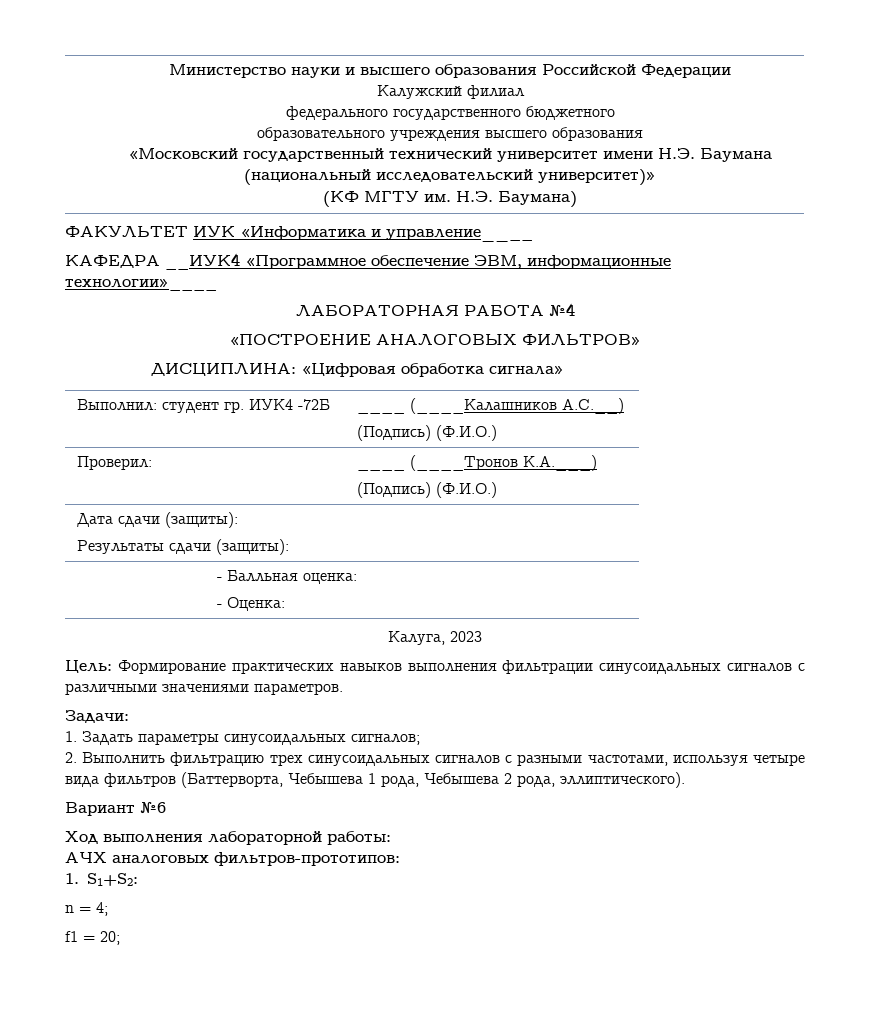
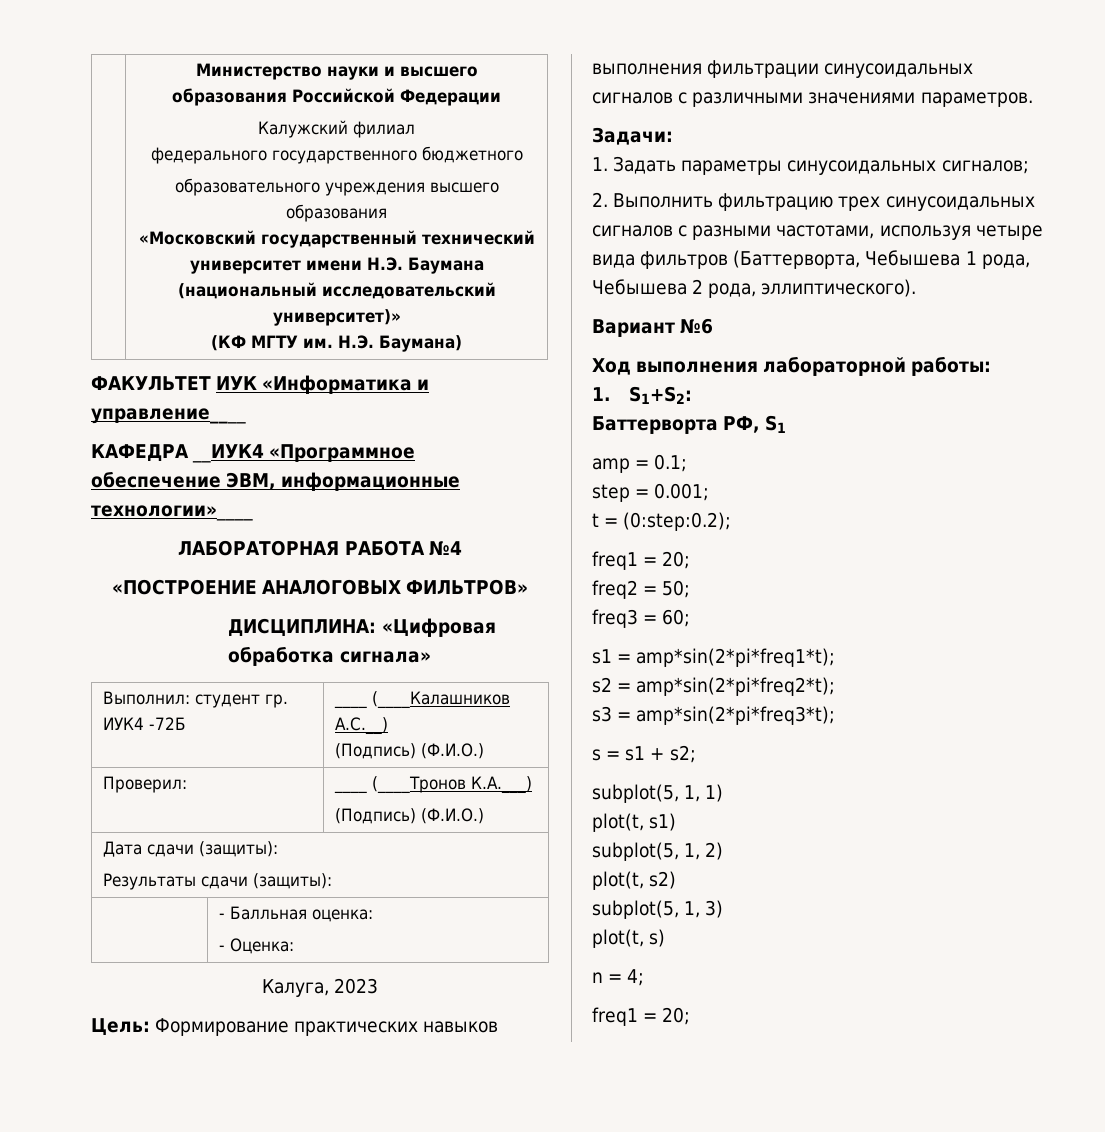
[65,852,400,866] // АЧХ аналоговых фильтров-прототипов: -> (992, 366) none
(138, 879) none -> [592,415,787,434] [592,454,688,473] [592,483,710,502] [592,512,732,531] [592,551,691,570] [592,580,691,599] [592,609,691,628] [592,648,836,667] [592,677,836,696] [592,706,836,725] [592,745,696,763] [592,784,724,803] [592,813,677,832] [592,842,724,861] [592,871,677,890] [592,900,724,919] [592,929,666,948] // Баттерворта РФ, S1 // amp = 0.1; // step = 0.001; // t = (0:step:0.2); // freq1 = 20; // freq2 = 50; // freq3 = 60; // s1 = amp*sin(2*pi*freq1*t); // s2 = amp*sin(2*pi*freq2*t); // s3 = amp*sin(2*pi*freq3*t); // s = s1 + s2; // subplot(5, 1, 1) // plot(t, s1) // subplot(5, 1, 2) // plot(t, s2) // subplot(5, 1, 3) // plot(t, s)
[65,931,78,942] f1 -> [592,1007,638,1026] freq1

